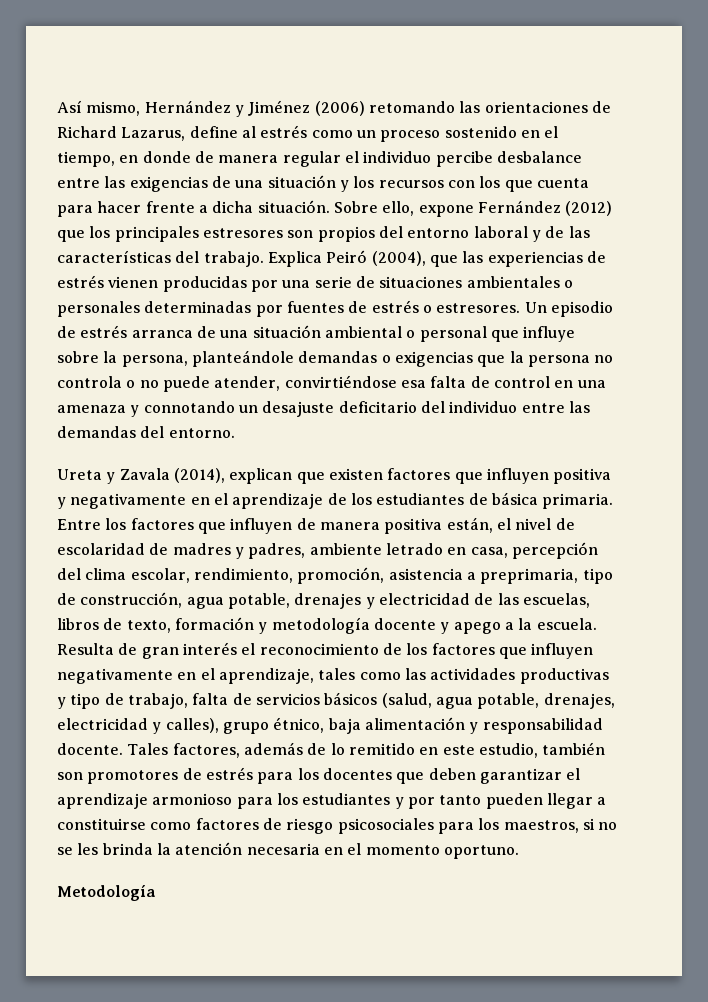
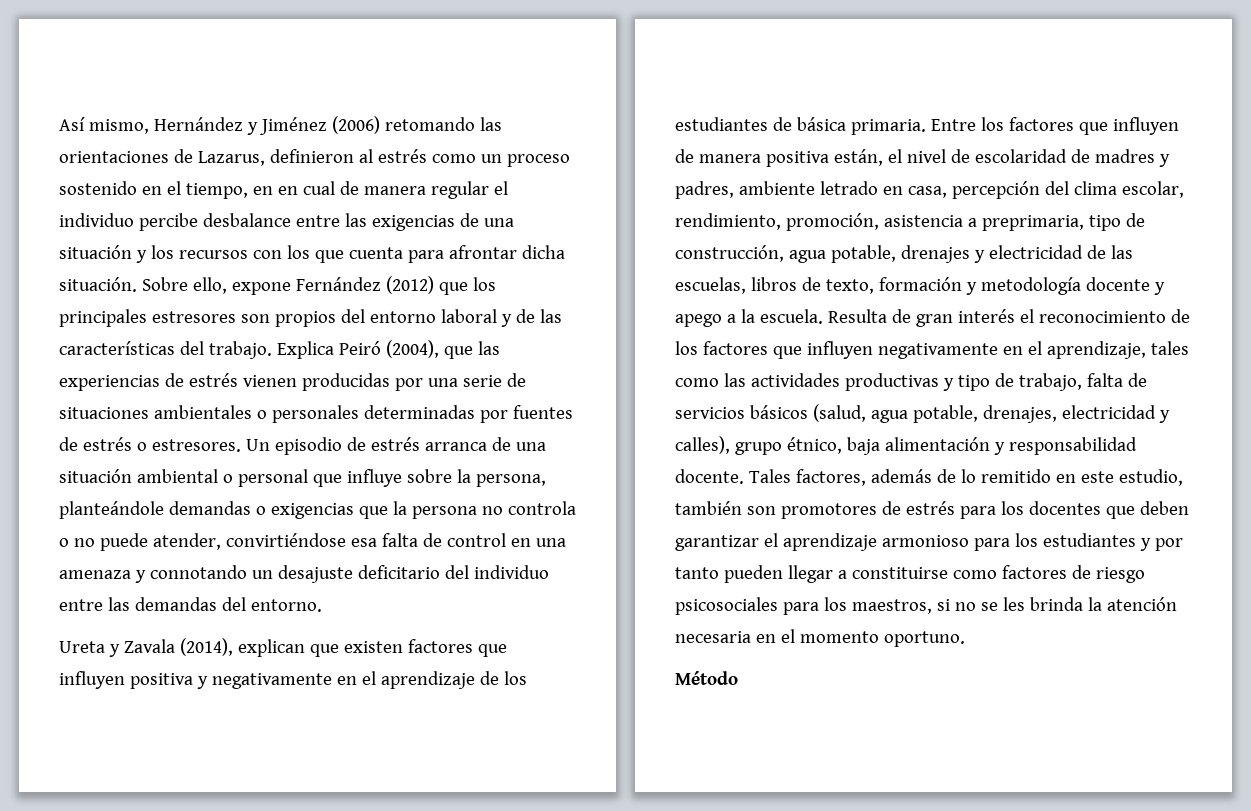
[57,126,238,141] Richard Lazarus, define -> [197,149,354,166] Lazarus, definieron
[142,151,191,163] donde -> [277,181,335,195] en cual
[97,201,208,213] hacer frente a -> [448,245,517,259] afrontar
[57,885,156,901] Metodología -> [675,671,738,685] Método

